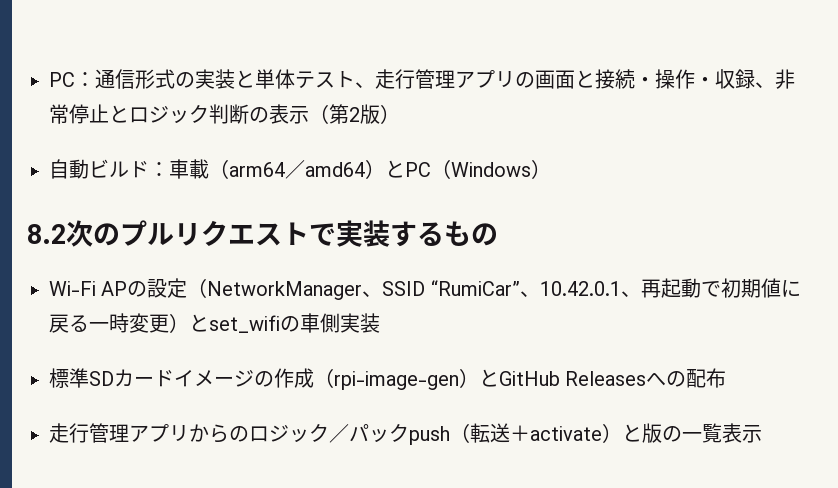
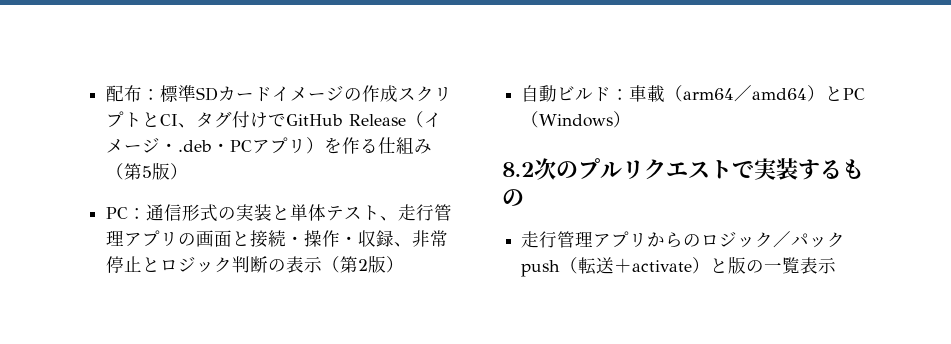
(49, 79) none -> [106,85,453,102] [106,111,443,128] [106,137,433,154] [106,162,189,180] 配布：標準SDカードイメージの作成スクリプトとCI、タグ付けでGitHub Release（イメージ・.deb・PCアプリ）を作る仕組み（第5版） //
[49,278,801,300] [49,313,380,333] [49,368,727,390] // Wi-Fi APの設定（NetworkManager、SSID “RumiCar”、10.42.0.1、再起動で初期値に戻る一時変更）とset_wifiの車側実装 // 標準SDカードイメージの作成（rpi-image-gen）とGitHub Releasesへの配布 -> (524, 197) none

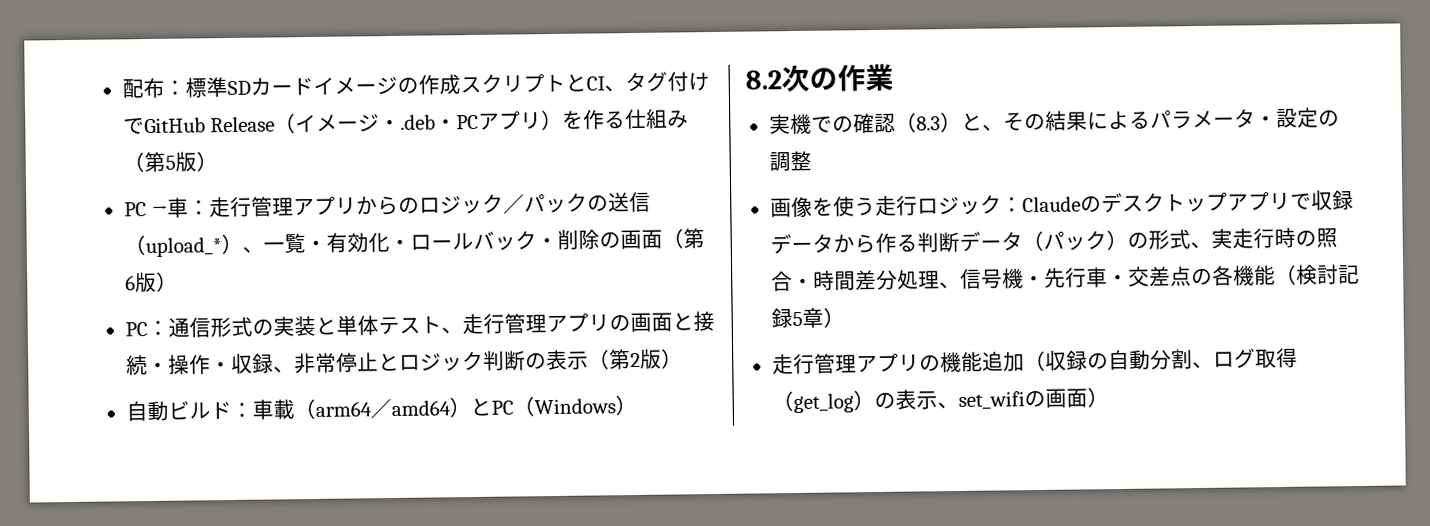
(189, 171) none -> [123,191,652,218] [123,228,705,258] [124,271,178,293] // PC →車：走行管理アプリからのロジック／パックの送信（upload_*）、一覧・有効化・ロールバック・削除の画面（第6版）
[578,158,864,180] [502,189,524,206] [521,231,846,248] [521,256,837,277] プルリクエストで実装するもの // 走行管理アプリからのロジック／パックpush（転送＋activate）と版の一覧表示 -> [837,63,894,92] [768,107,1340,135] [768,150,812,172] [769,190,1354,218] [769,227,1338,255] [770,264,1360,292] [770,307,845,329] [771,347,1298,375] [771,387,1109,414] 作業 // 実機での確認（8.3）と、その結果によるパラメータ・設定の調整 // 画像を使う走行ロジック：Claudeのデスクトップアプリで収録データから作る判断データ（パック）の形式、実走行時の照合・時間差分処理、信号機・先行車・交差点の各機能（検討記録5章） // 走行管理アプリの機能追加（収録の自動分割、ログ取得（get_log）の表示、set_wifiの画面）

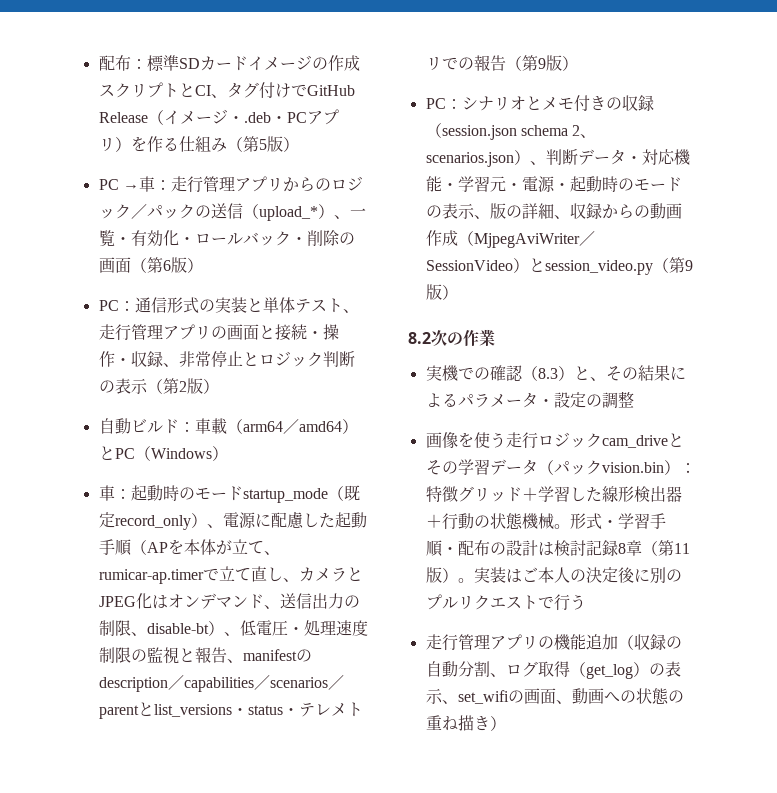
(637, 405) none -> [98,485,360,503] [98,511,367,530] [98,539,280,556] [98,566,363,584] [98,593,360,609] [98,620,368,636] [98,647,312,664] [98,675,344,692] [98,702,363,719] [425,55,578,71] [425,95,654,112] [425,123,597,140] [425,149,691,167] [425,176,682,192] [425,203,682,219] [425,230,595,248] [425,257,693,275] [425,284,458,300] // 車：起動時のモードstartup_mode（既定record_only）、電源に配慮した起動手順（APを本体が立て、rumicar-ap.timerで立て直し、カメラとJPEG化はオンデマンド、送信出力の制限、disable-bt）、低電圧・処理速度制限の監視と報告、manifestのdescription／capabilities／scenarios／parentとlist_versions・status・テレメトリでの報告（第9版） // PC：シナリオとメモ付きの収録（session.json schema 2、scenarios.json）、判断データ・対応機能・学習元・電源・起動時のモードの表示、版の詳細、収録からの動画作成（MjpegAviWriter／SessionVideo）とsession_video.py（第9版）
[1000,190,1354,214] [769,227,1338,255] [770,264,1360,292] [770,307,845,329] ：Claudeのデスクトップアプリで収録データから作る判断データ（パック）の形式、実走行時の照合・時間差分処理、信号機・先行車・交差点の各機能（検討記録5章） -> [601,433,684,448] [425,459,696,475] [425,486,682,503] [425,513,666,530] [425,540,690,557] [425,567,682,583] [425,594,586,611] cam_driveとその学習データ（パックvision.bin）：特徴グリッド＋学習した線形検出器＋行動の状態機械。形式・学習手順・配布の設計は検討記録8章（第11版）。実装はご本人の決定後に別のプルリクエストで行う
(1088, 398) none -> [555,688,684,704] [425,715,490,731] 、動画への状態の重ね描き

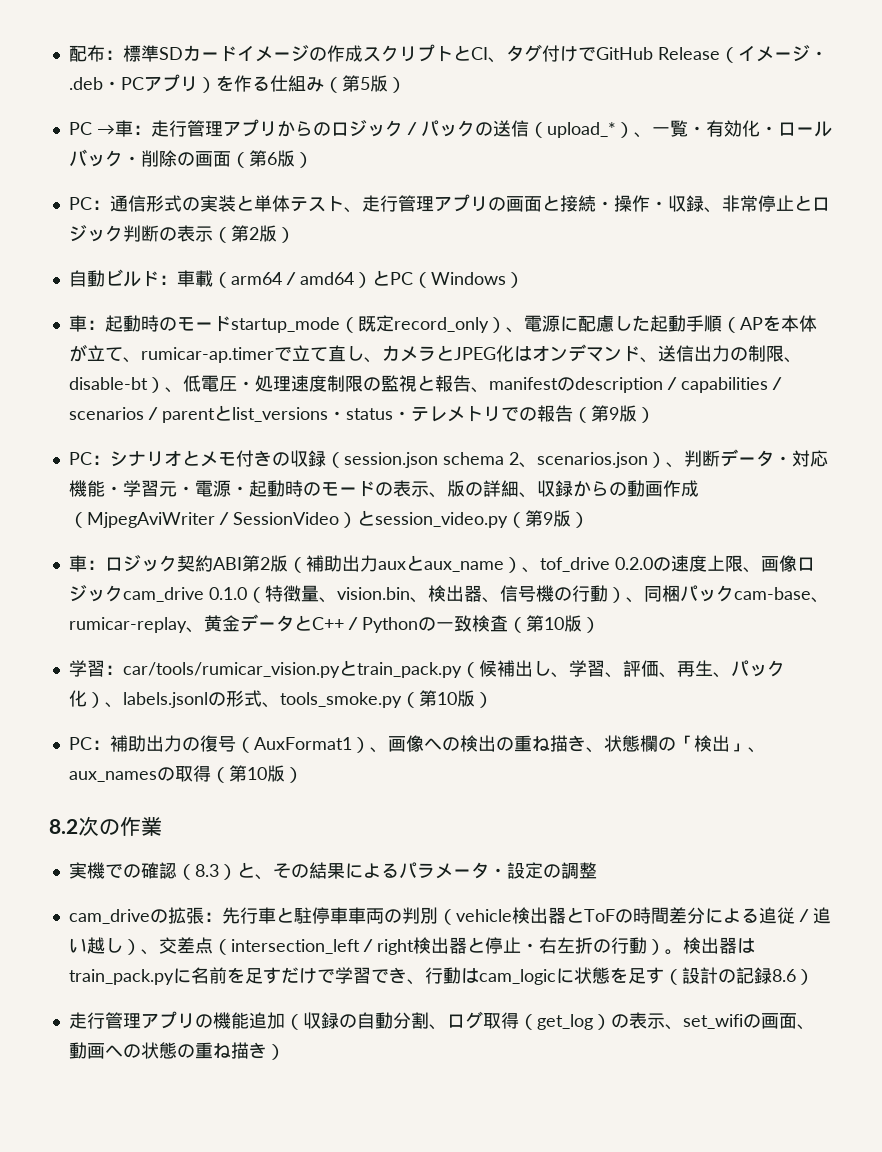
(458, 292) none -> [68,555,815,573] [68,585,829,603] [68,614,600,633] [68,660,785,678] [68,690,493,708] [68,735,766,753] [68,765,303,783] // 車：ロジック契約ABI第2版（補助出力auxとaux_name）、tof_drive 0.2.0の速度上限、画像ロジックcam_drive 0.1.0（特徴量、vision.bin、検出器、信号機の行動）、同梱パックcam-base、rumicar-replay、黄金データとC++／Pythonの一致検査（第10版） // 学習：car/tools/rumicar_vision.pyとtrain_pack.py（候補出し、学習、評価、再生、パック化）、labels.jsonlの形式、tools_smoke.py（第10版） // PC：補助出力の復号（AuxFormat1）、画像への検出の重ね描き、状態欄の「検出」、aux_namesの取得（第10版）
[425,432,684,449] [425,459,696,475] [425,486,682,503] [425,513,666,530] [425,540,690,557] [425,567,682,583] [425,594,586,611] 画像を使う走行ロジックcam_driveとその学習データ（パックvision.bin）：特徴グリッド＋学習した線形検出器＋行動の状態機械。形式・学習手順・配布の設計は検討記録8章（第11版）。実装はご本人の決定後に別のプルリクエストで行う -> [68,907,831,925] [68,937,755,955] [68,967,814,985] cam_driveの拡張：先行車と駐停車車両の判別（vehicle検出器とToFの時間差分による追従／追い越し）、交差点（intersection_left／right検出器と停止・右左折の行動）。検出器はtrain_pack.pyに名前を足すだけで学習でき、行動はcam_logicに状態を足す（設計の記録8.6）

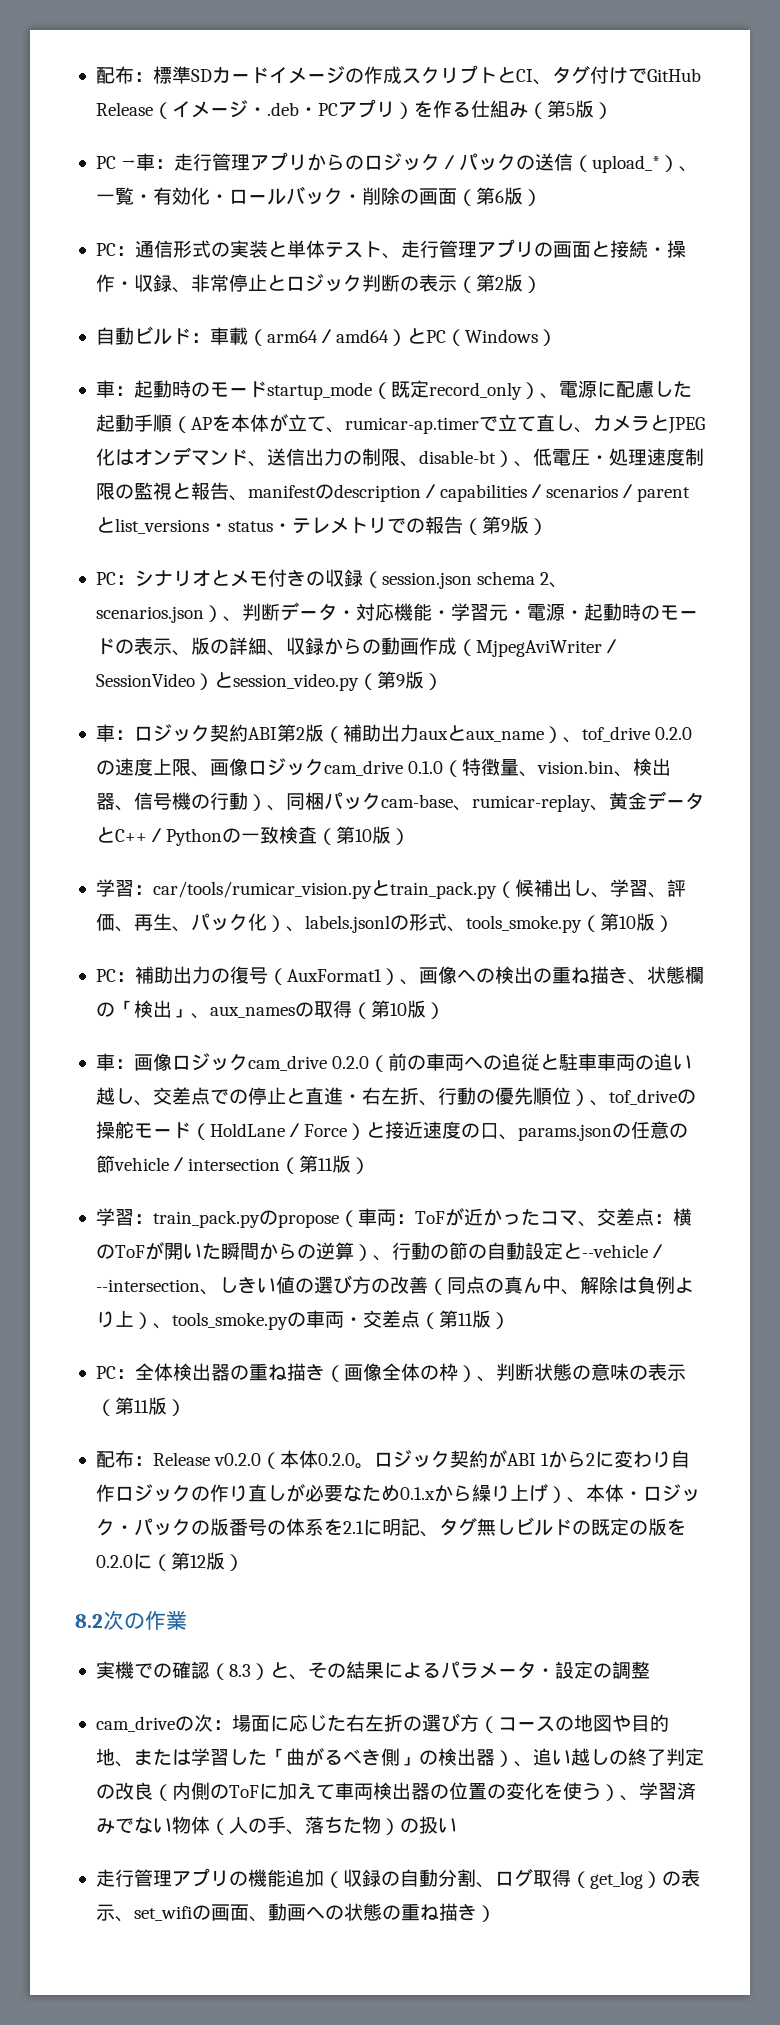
(303, 775) none -> [95,1053,693,1072] [95,1087,696,1106] [95,1121,688,1141] [95,1155,370,1174] [95,1208,692,1228] [95,1242,667,1261] [95,1275,694,1295] [95,1310,510,1330] [95,1363,686,1382] [95,1397,186,1416] [95,1450,691,1469] [95,1484,700,1503] [95,1517,686,1537] [95,1552,244,1571] // 車：画像ロジックcam_drive 0.2.0（前の車両への追従と駐車車両の追い越し、交差点での停止と直進・右左折、行動の優先順位）、tof_driveの操舵モード（HoldLane／Force）と接近速度の口、params.jsonの任意の節vehicle／intersection（第11版） // 学習：train_pack.pyのpropose（車両：ToFが近かったコマ、交差点：横のToFが開いた瞬間からの逆算）、行動の節の自動設定と--vehicle／--intersection、しきい値の選び方の改善（同点の真ん中、解除は負例より上）、tools_smoke.pyの車両・交差点（第11版） // PC：全体検出器の重ね描き（画像全体の枠）、判断状態の意味の表示（第11版） // 配布：Release v0.2.0（本体0.2.0。ロジック契約がABI 1から2に変わり自作ロジックの作り直しが必要なため0.1.xから繰り上げ）、本体・ロジック・パックの版番号の体系を2.1に明記、タグ無しビルドの既定の版を0.2.0に（第12版）
[167,907,831,925] [68,937,755,955] [68,967,814,985] 拡張：先行車と駐停車車両の判別（vehicle検出器とToFの時間差分による追従／追い越し）、交差点（intersection_left／right検出器と停止・右左折の行動）。検出器はtrain_pack.pyに名前を足すだけで学習でき、行動はcam_logicに状態を足す（設計の記録8.6） -> [193,1713,669,1733] [95,1748,704,1767] [95,1782,696,1801] [95,1816,457,1835] 次：場面に応じた右左折の選び方（コースの地図や目的地、または学習した「曲がるべき側」の検出器）、追い越しの終了判定の改良（内側のToFに加えて車両検出器の位置の変化を使う）、学習済みでない物体（人の手、落ちた物）の扱い

